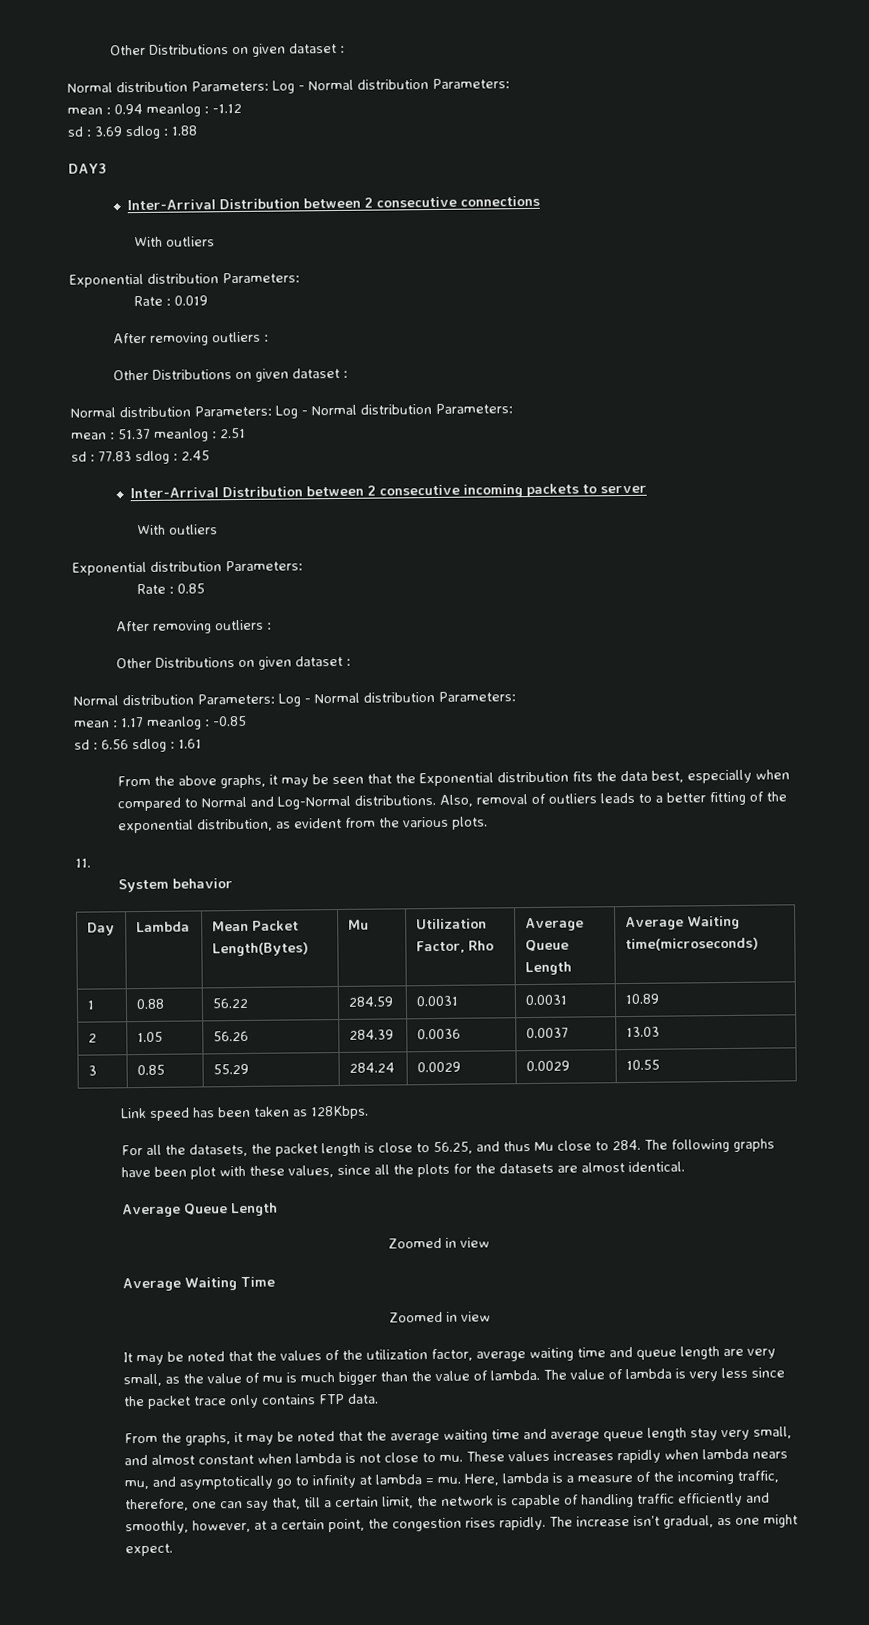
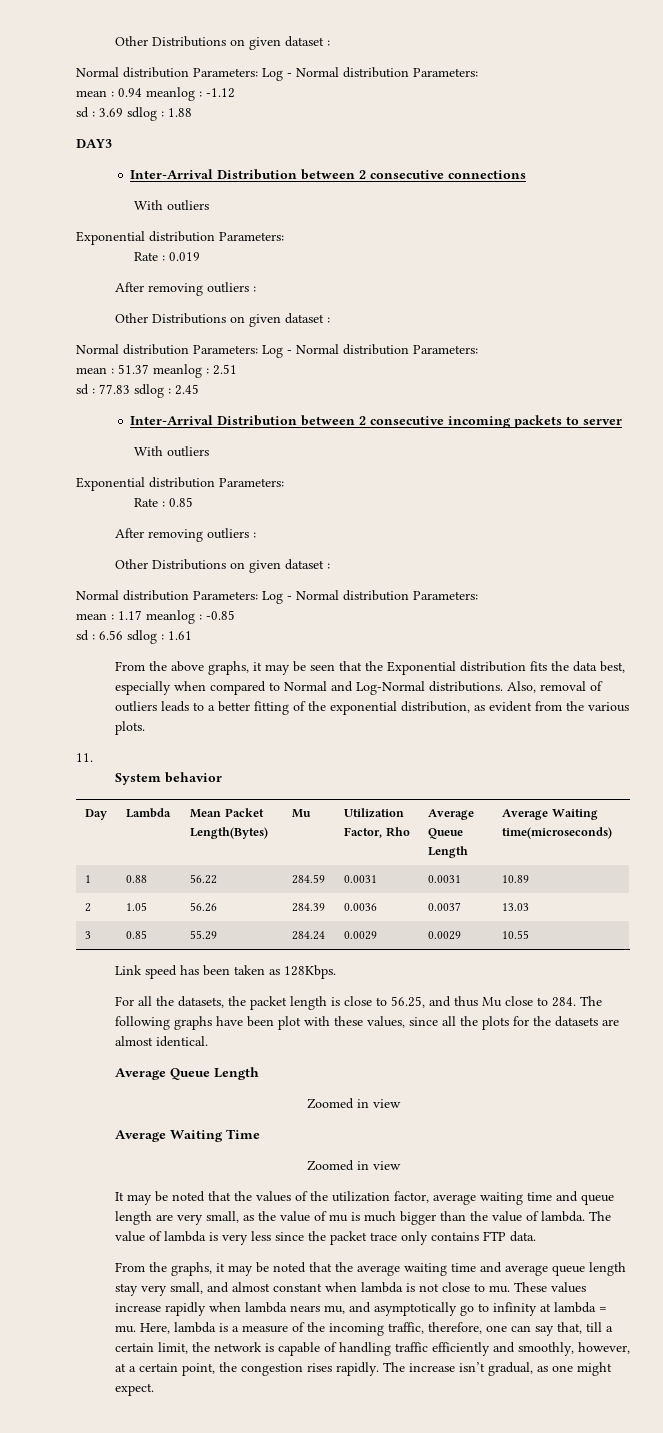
[553,1450,615,1461] increases -> [114,1303,161,1312] increase

